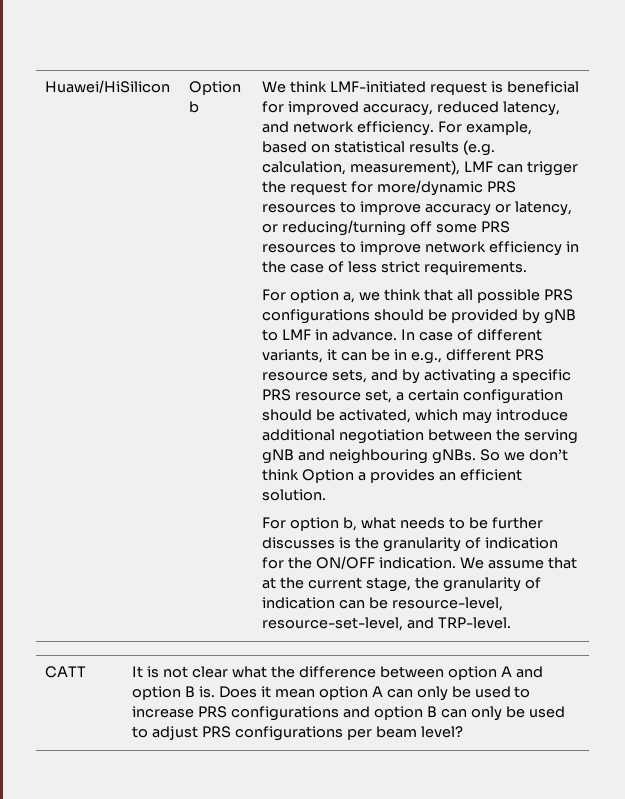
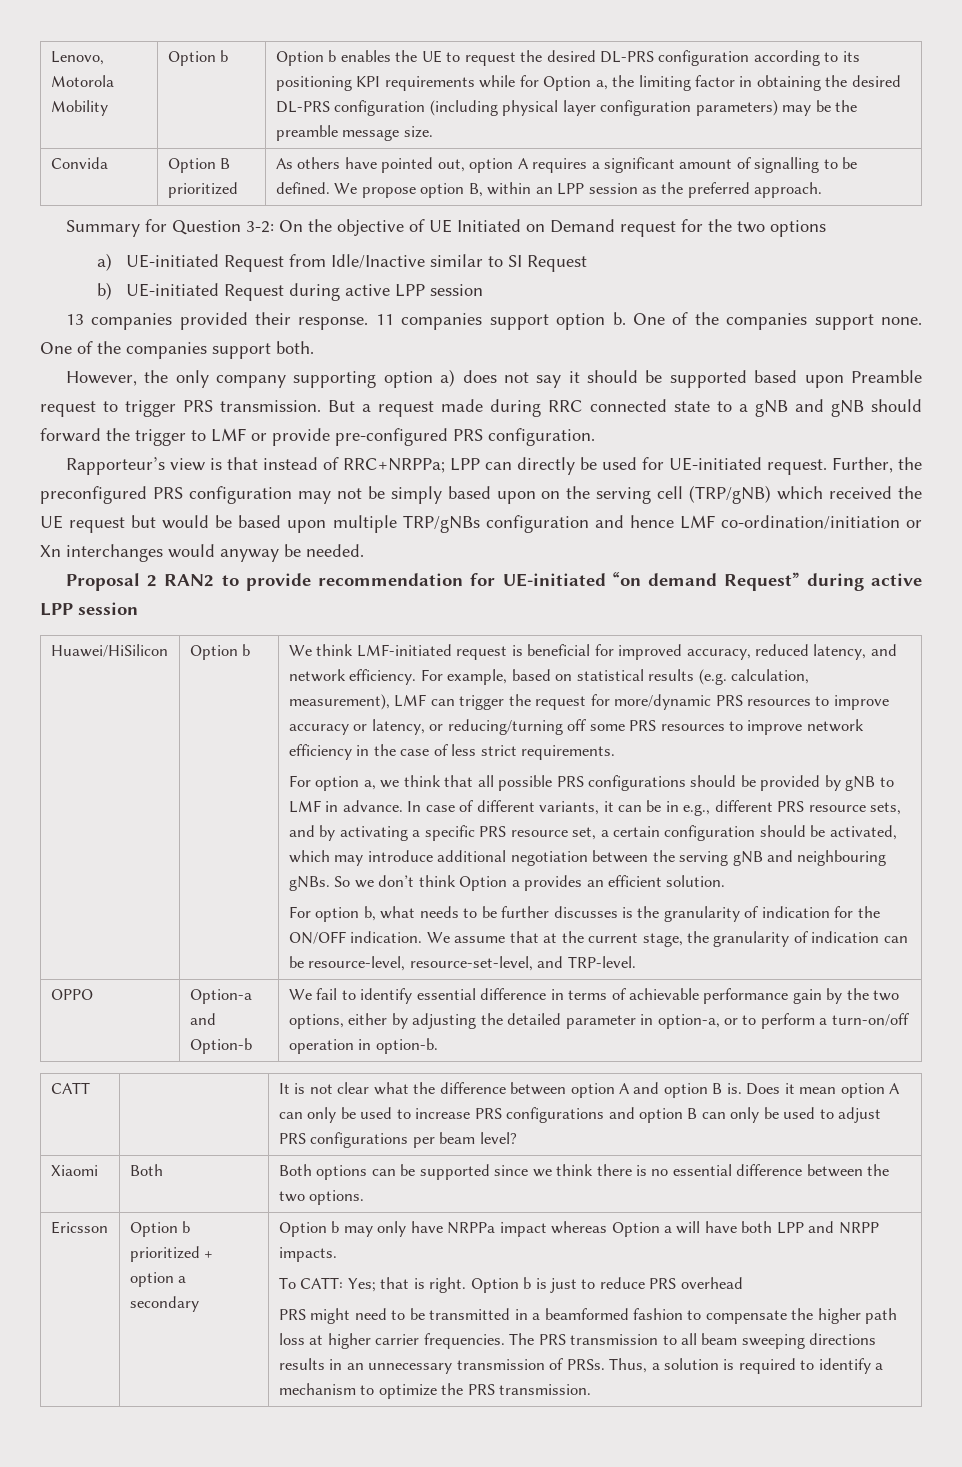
(45, 86) none -> [50,51,104,65] [50,75,114,87] [50,100,108,116] [167,50,229,66] [275,50,860,66] [275,75,901,91] [275,100,857,116] [275,125,433,141] [50,157,108,169] [167,158,231,173] [167,182,238,198] [275,157,858,173] [275,182,823,198] [65,219,826,237] [97,253,587,272] [97,282,483,301] [65,312,923,330] [40,341,314,359] [65,369,922,388] [40,399,922,417] [40,428,595,446] [65,457,922,475] [40,485,922,504] [40,515,922,533] [40,544,364,562] [65,572,923,591] [40,602,138,616] Lenovo, Motorola Mobility | Option b | Option b enables the UE to request the desired DL-PRS configuration according to its positioning KPI requirements while for Option a, the limiting factor in obtaining the desired DL-PRS configuration (including physical layer configuration parameters) may be the preamble message size. // Convida | Option B prioritized | As others have pointed out, option A requires a significant amount of signalling to be defined. We propose option B, within an LPP session as the preferred approach. // Summary for Question 3-2: On the objective of UE Initiated on Demand request for the two options // a) UE-initiated Request from Idle/Inactive similar to SI Request // b) UE-initiated Request during active LPP session // 13 companies provided their response. 11 companies support option b. One of the companies support none. One of the companies support both. // However, the only company supporting option a) does not say it should be supported based upon Preamble request to trigger PRS transmission. But a request made during RRC connected state to a gNB and gNB should forward the trigger to LMF or provide pre-configured PRS configuration. // Rapporteur’s view is that instead of RRC+NRPPa; LPP can directly be used for UE-initiated request. Further, the preconfigured PRS configuration may not be simply based upon on the serving cell (TRP/gNB) which received the UE request but would be based upon multiple TRP/gNBs configuration and hence LMF co-ordination/initiation or Xn interchanges would anyway be needed. // Proposal 2 RAN2 to provide recommendation for UE-initiated “on demand Request” during active LPP session //
(512, 623) none -> [50,989,93,1000] [189,989,252,1004] [189,1013,216,1025] [189,1038,252,1054] [288,988,900,1004] [288,1013,909,1029] [288,1038,438,1054] // OPPO | Option-a and Option-b | We fail to identify essential difference in terms of achievable performance gain by the two options, either by adjusting the detailed parameter in option-a, or to perform a turn-on/off operation in option-b.
(463, 732) none -> [50,1165,98,1176] [129,1164,163,1176] [278,1164,890,1180] [278,1190,365,1205] [50,1221,108,1234] [129,1221,191,1237] [129,1246,214,1262] [129,1272,187,1287] [129,1296,199,1312] [278,1221,879,1237] [278,1247,337,1262] [278,1277,743,1293] [278,1308,898,1324] [278,1333,877,1349] [278,1358,884,1374] [278,1383,592,1399] // Xiaomi | Both | Both options can be supported since we think there is no essential difference between the two options. // Ericsson | Option b prioritized + option a secondary | Option b may only have NRPPa impact whereas Option a will have both LPP and NRPP impacts. // To CATT: Yes; that is right. Option b is just to reduce PRS overhead // PRS might need to be transmitted in a beamformed fashion to compensate the higher path loss at higher carrier frequencies. The PRS transmission to all beam sweeping directions results in an unnecessary transmission of PRSs. Thus, a solution is required to identify a mechanism to optimize the PRS transmission.

